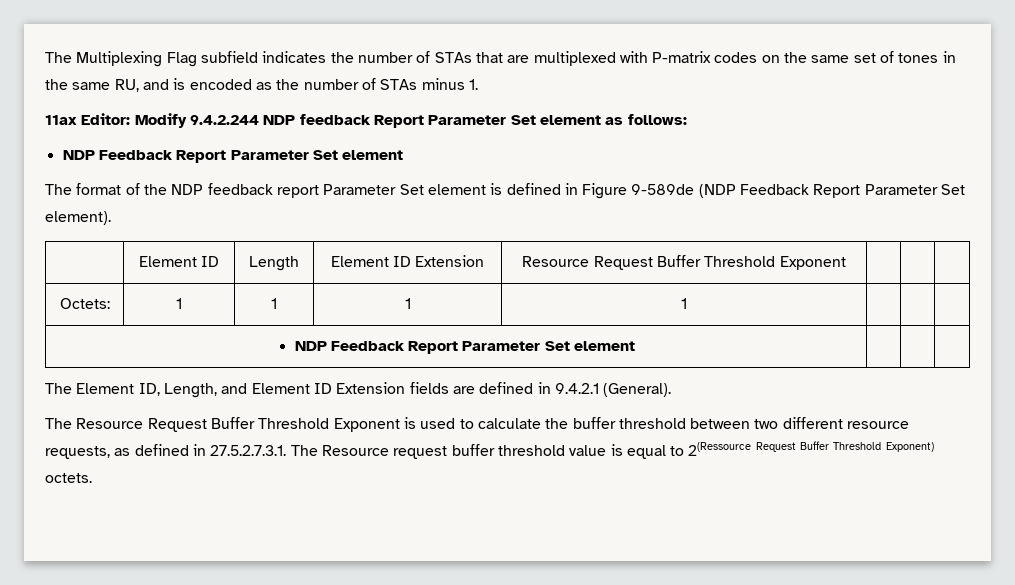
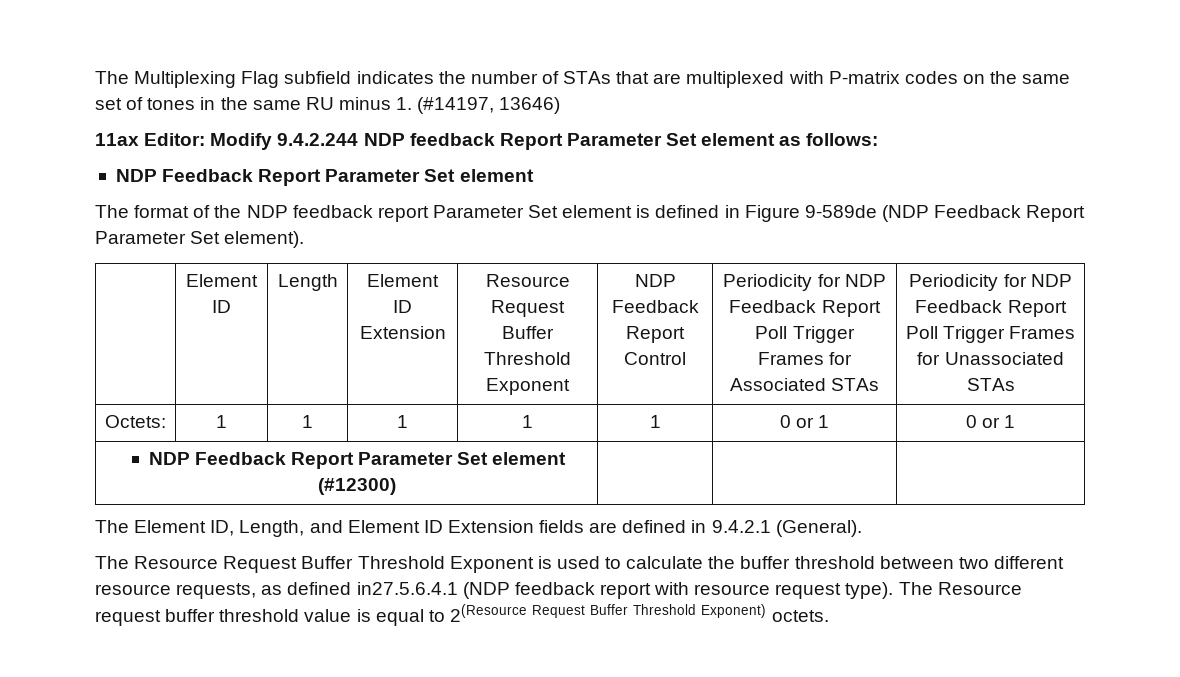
[114,78,418,92] RU, and is encoded as the number of STAs -> [305,97,334,110] RU
(478, 84) none -> [417,97,561,114] (#14197, 13646)
(846, 263) | | -> [634,274,676,287] [611,300,699,313] [626,326,685,343] [624,352,686,365] [723,274,886,291] [729,300,881,317] [755,326,855,343] [757,352,853,365] [729,378,880,391] [909,274,1072,291] [915,300,1067,317] [905,326,1076,343] [917,352,1064,365] [966,378,1015,391] NDP Feedback Report Control | Periodicity for NDP Feedback Report Poll Trigger Frames for Associated STAs | Periodicity for NDP Feedback Report Poll Trigger Frames for Unassociated STAs
[294,341,636,354] | | // NDP Feedback Report Parameter Set element -> [649,415,661,428] [779,415,830,428] [965,415,1016,428] [148,452,567,469] [317,478,396,495] 1 | 0 or 1 | 0 or 1 // NDP Feedback Report Parameter Set element (#12300)
[192,444,287,456] in 27.5.2.7.3.1. -> [356,582,894,599] in27.5.6.4.1 (NDP feedback report with resource request type).
[688,442,752,456] 2(Ressource -> [449,604,527,622] 2(Resource

